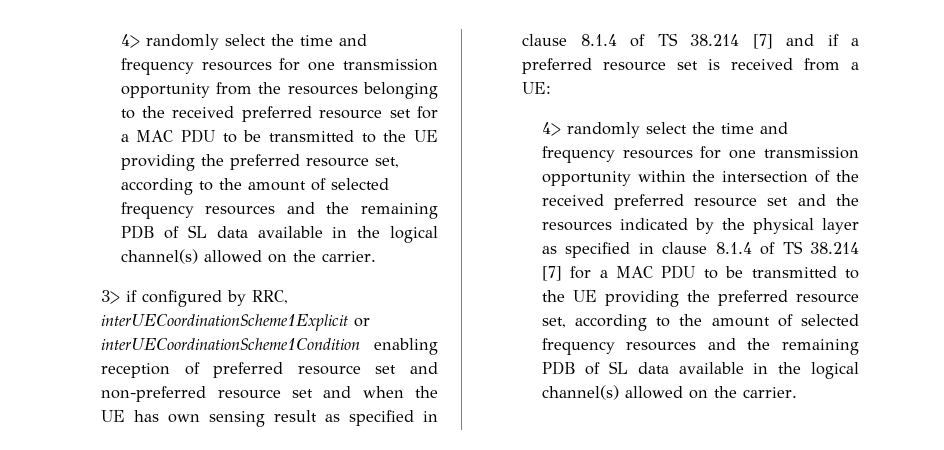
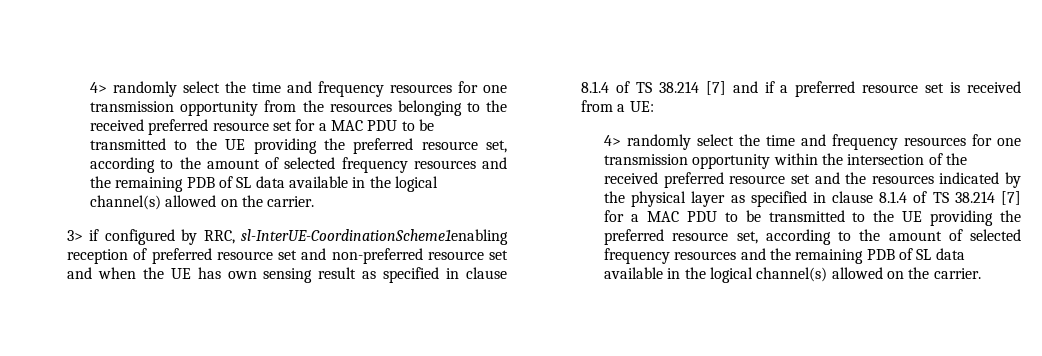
[101,314,371,331] [101,338,438,355] interUECoordinationScheme1Explicit or interUECoordinationScheme1Condition enabling -> [241,229,508,245] sl-InterUE-CoordinationScheme1enabling

